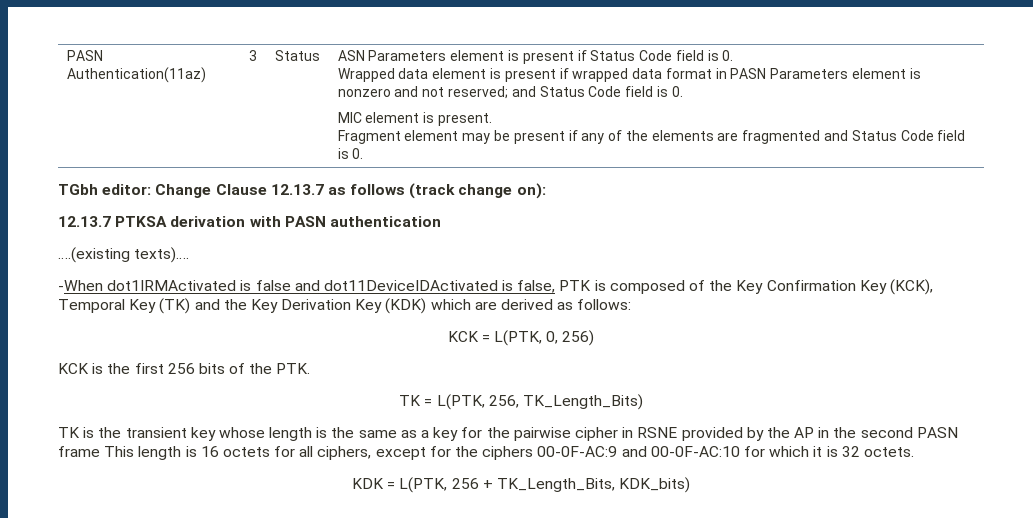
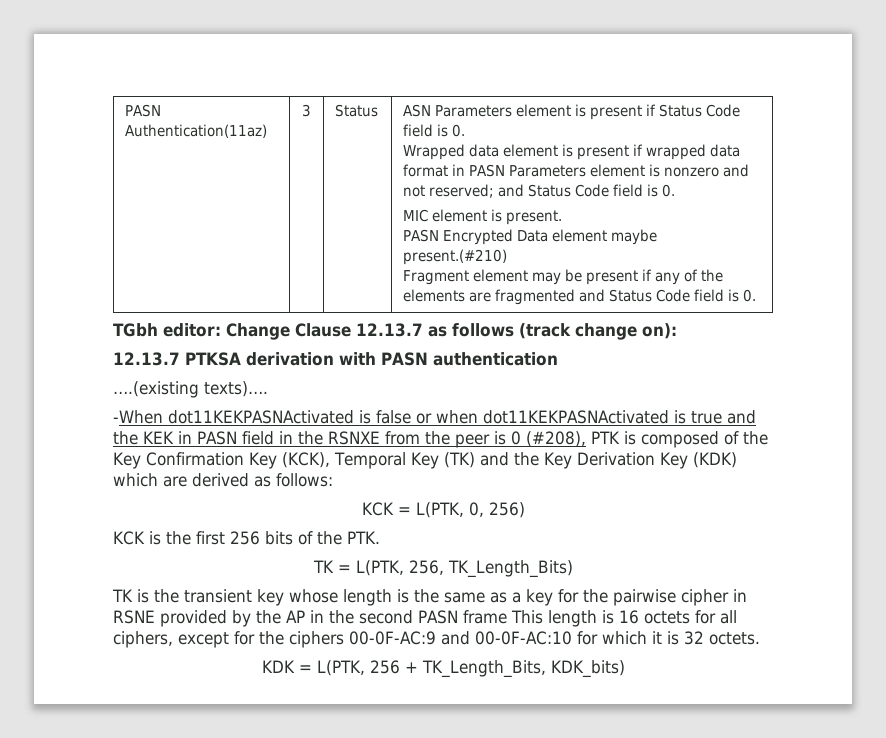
(492, 119) none -> [402,229,658,245] [402,249,507,265] // PASN Encrypted Data element maybe present.(#210)
[107,280,237,291] dot1IRMActivated -> [168,410,354,424] dot11KEKPASNActivated
[294,280,556,293] and dot11DeviceIDActivated is false, -> [415,410,756,424] [113,431,586,448] or when dot11KEKPASNActivated is true and the KEK in PASN field in the RSNXE from the peer is 0 (#208),

